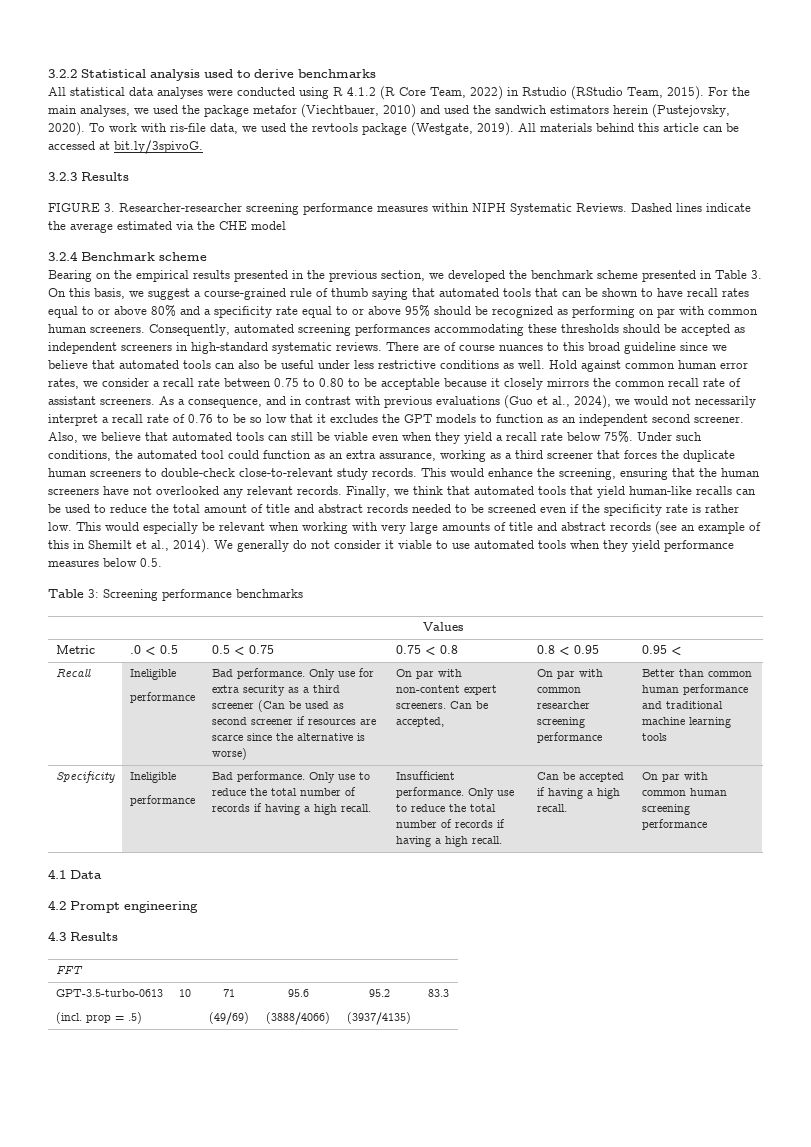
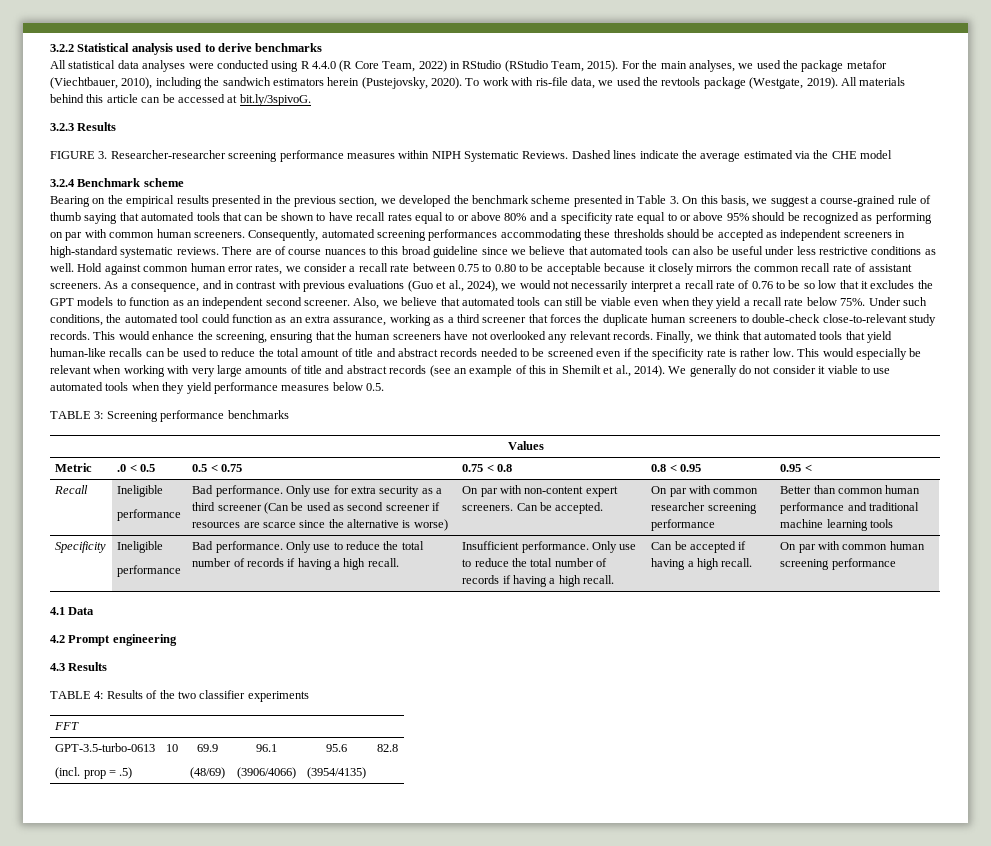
[347,87,376,96] 4.1.2 -> [312,61,336,69] 4.4.0
[522,87,567,96] Rstudio -> [462,60,502,69] RStudio
[383,104,469,118] 2010) and used -> [121,77,202,89] 2010), including
[48,589,84,598] Table -> [50,411,91,419] TABLE
[395,717,444,727] accepted, -> [555,502,604,514] accepted.
(118, 936) none -> [50,690,309,702] // TABLE 4: Results of the two classifier experiments
[223,989,235,997] [209,1012,249,1025] [287,989,309,997] [266,1012,330,1025] [368,989,390,997] [346,1012,411,1025] [428,989,449,997] 71 // (49/69) | 95.6 // (3888/4066) | 95.2 // (3937/4135) | 83.3 -> [197,744,218,752] [190,767,225,779] [255,744,277,752] [236,767,296,779] [326,744,347,752] [307,767,366,779] [377,744,398,752] 69.9 // (48/69) | 96.1 // (3906/4066) | 95.6 // (3954/4135) | 82.8

